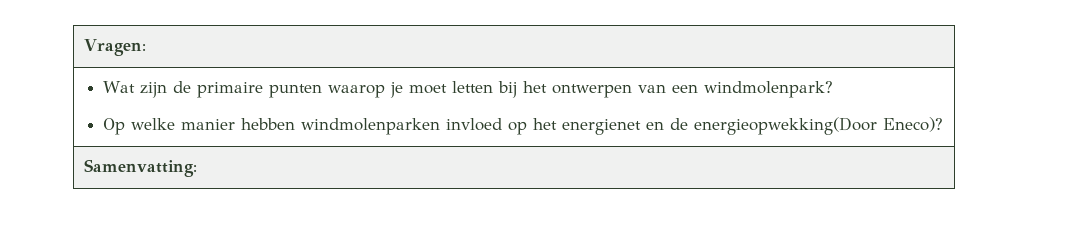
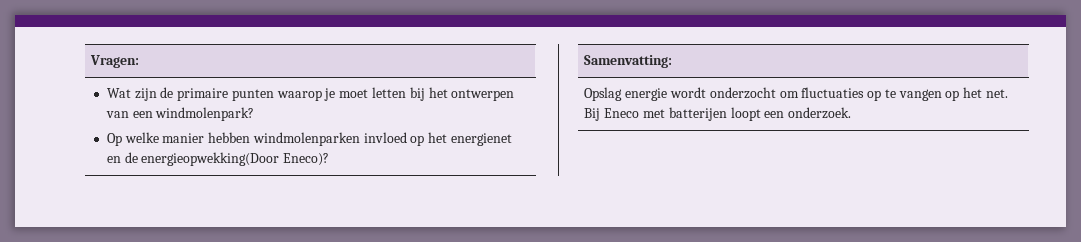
(198, 168) none -> [584,87,1008,101] [584,107,852,121] // Opslag energie wordt onderzocht om fluctuaties op te vangen op het net. Bij Eneco met batterijen loopt een onderzoek.

